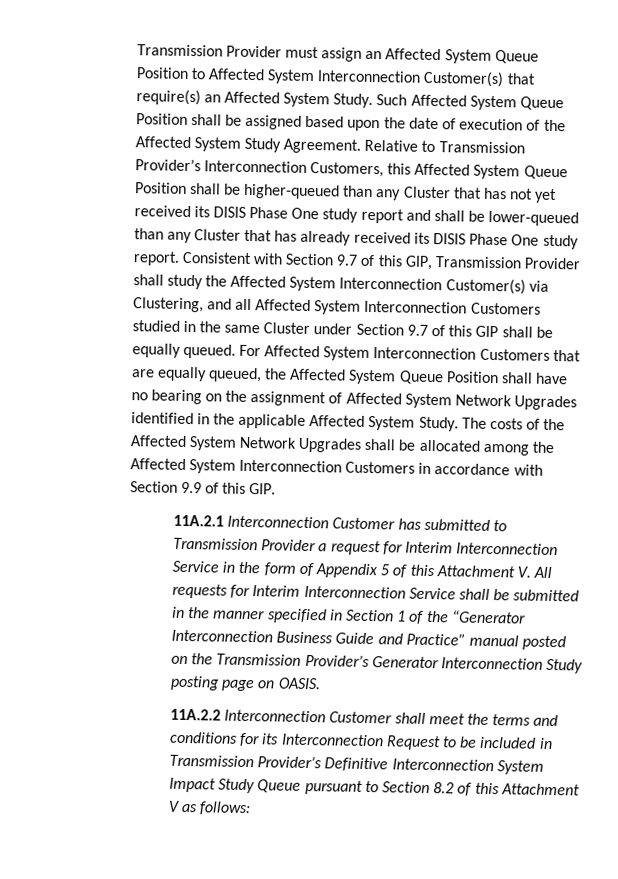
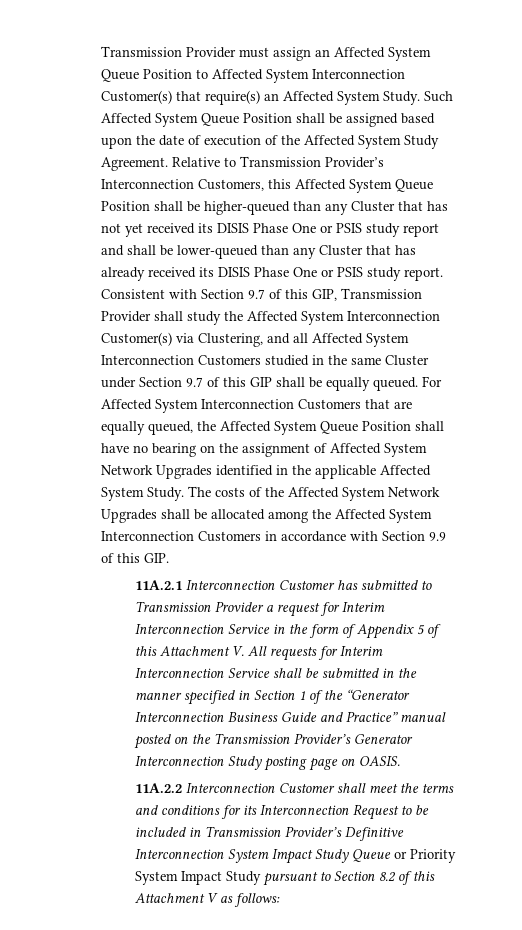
(320, 213) none -> [319,223,362,233] or PSIS
(540, 240) none -> [320,267,363,277] or PSIS
(302, 786) none -> [393,849,456,863] [134,871,261,885] or Priority System Impact Study

